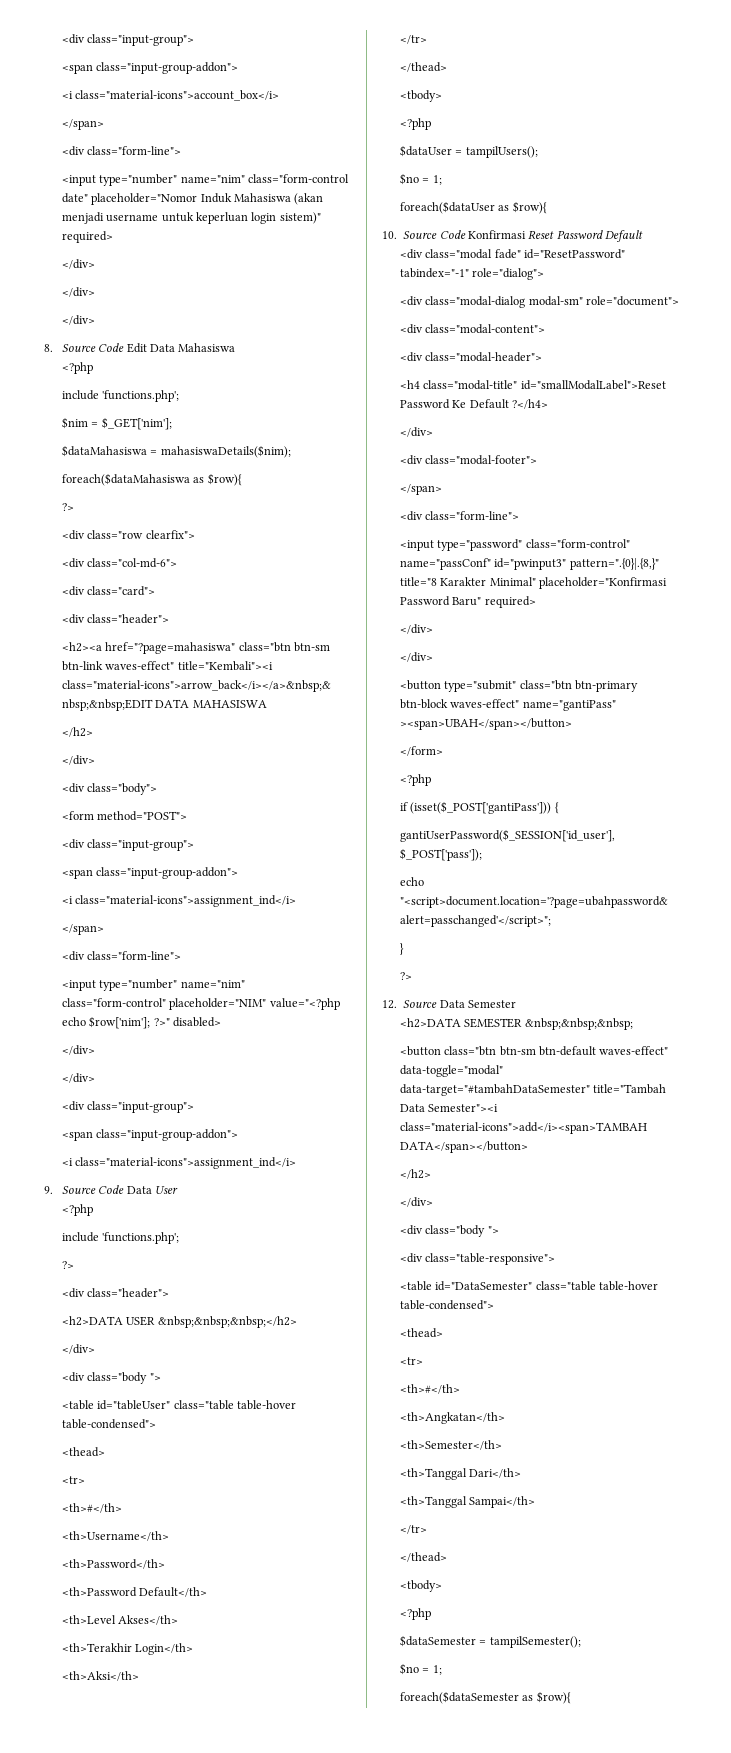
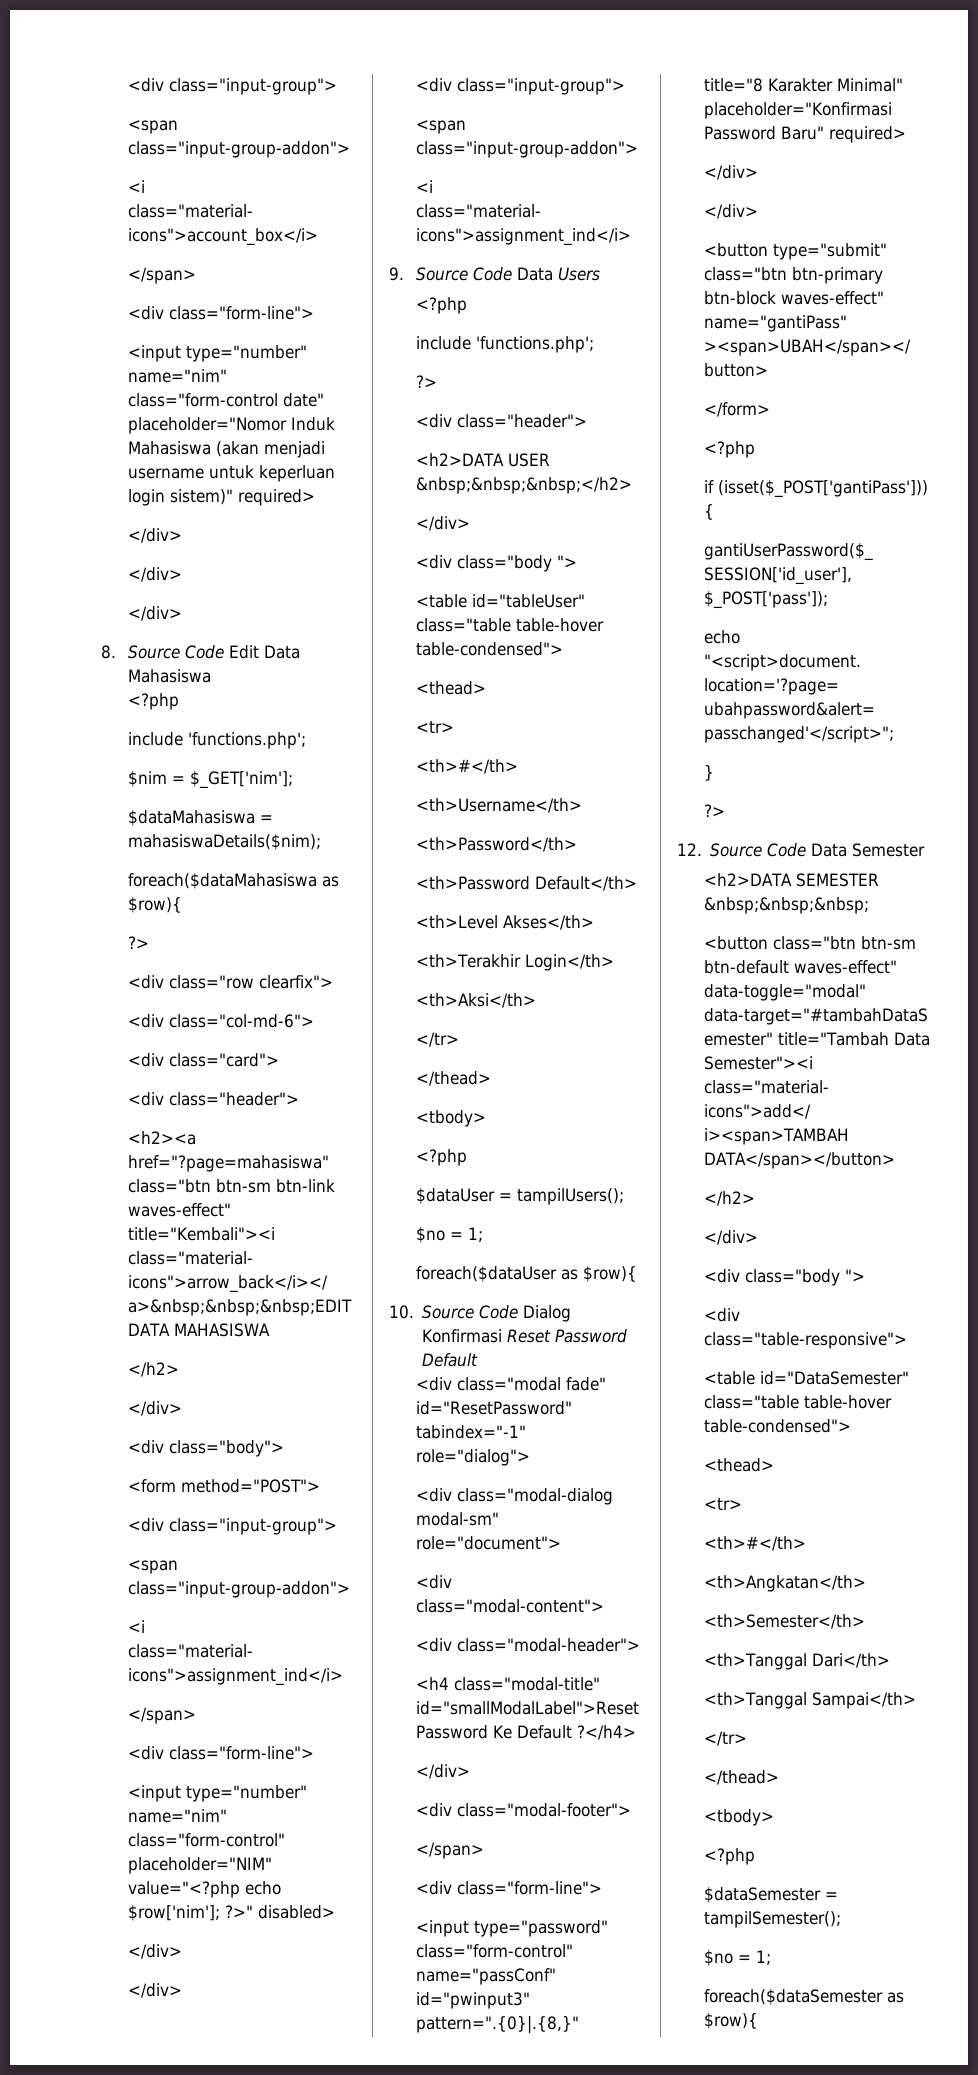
[155,1186,179,1194] User -> [558,267,601,281] Users
(466, 234) none -> [523,1305,572,1322] Dialog
(438, 1004) none -> [767,843,807,857] Code

